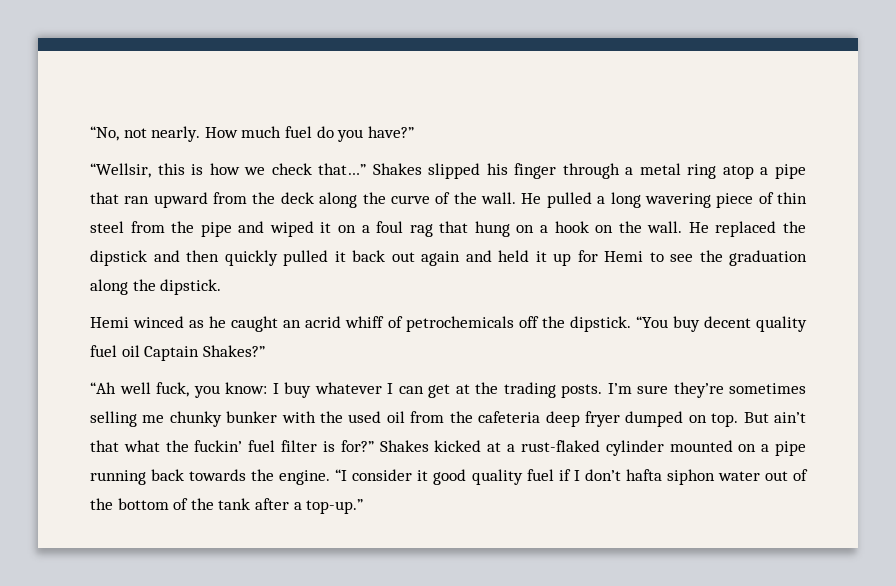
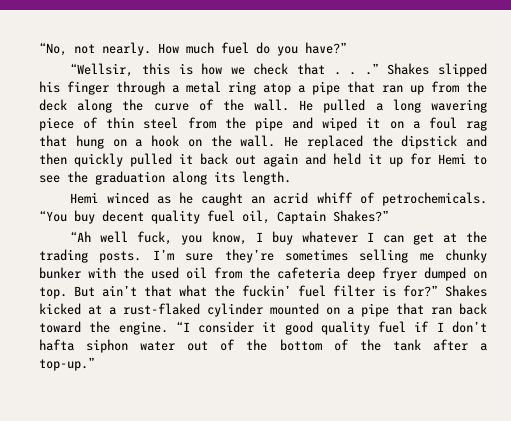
[318,163,367,175] that…” -> [296,63,379,75] that . . .”
[153,192,208,208] upward -> [410,85,424,95] up
[132,279,222,295] the dipstick. -> [214,171,291,185] its length.
[405,316,631,332] petrochemicals off the dipstick. -> [382,192,488,206] petrochemicals.
[121,345,140,357] oil -> [242,210,270,224] oil,
[225,382,267,394] know: -> [211,231,247,245] know,
[90,469,247,485] running back towards -> [396,303,487,315] [39,321,81,333] that ran back toward

